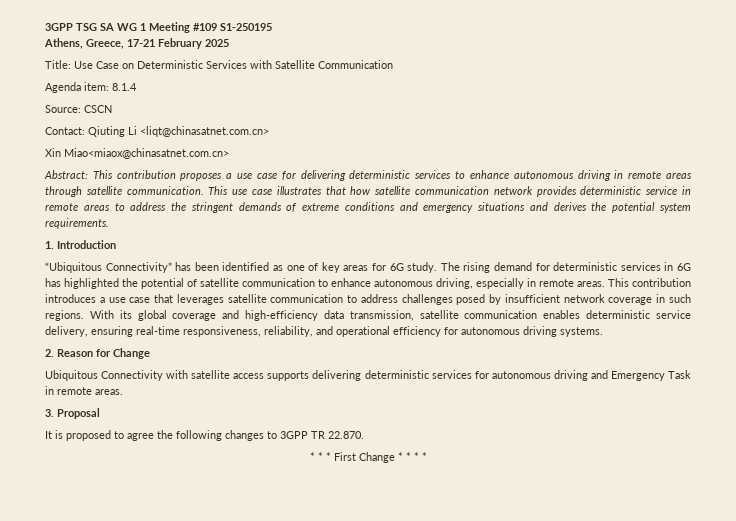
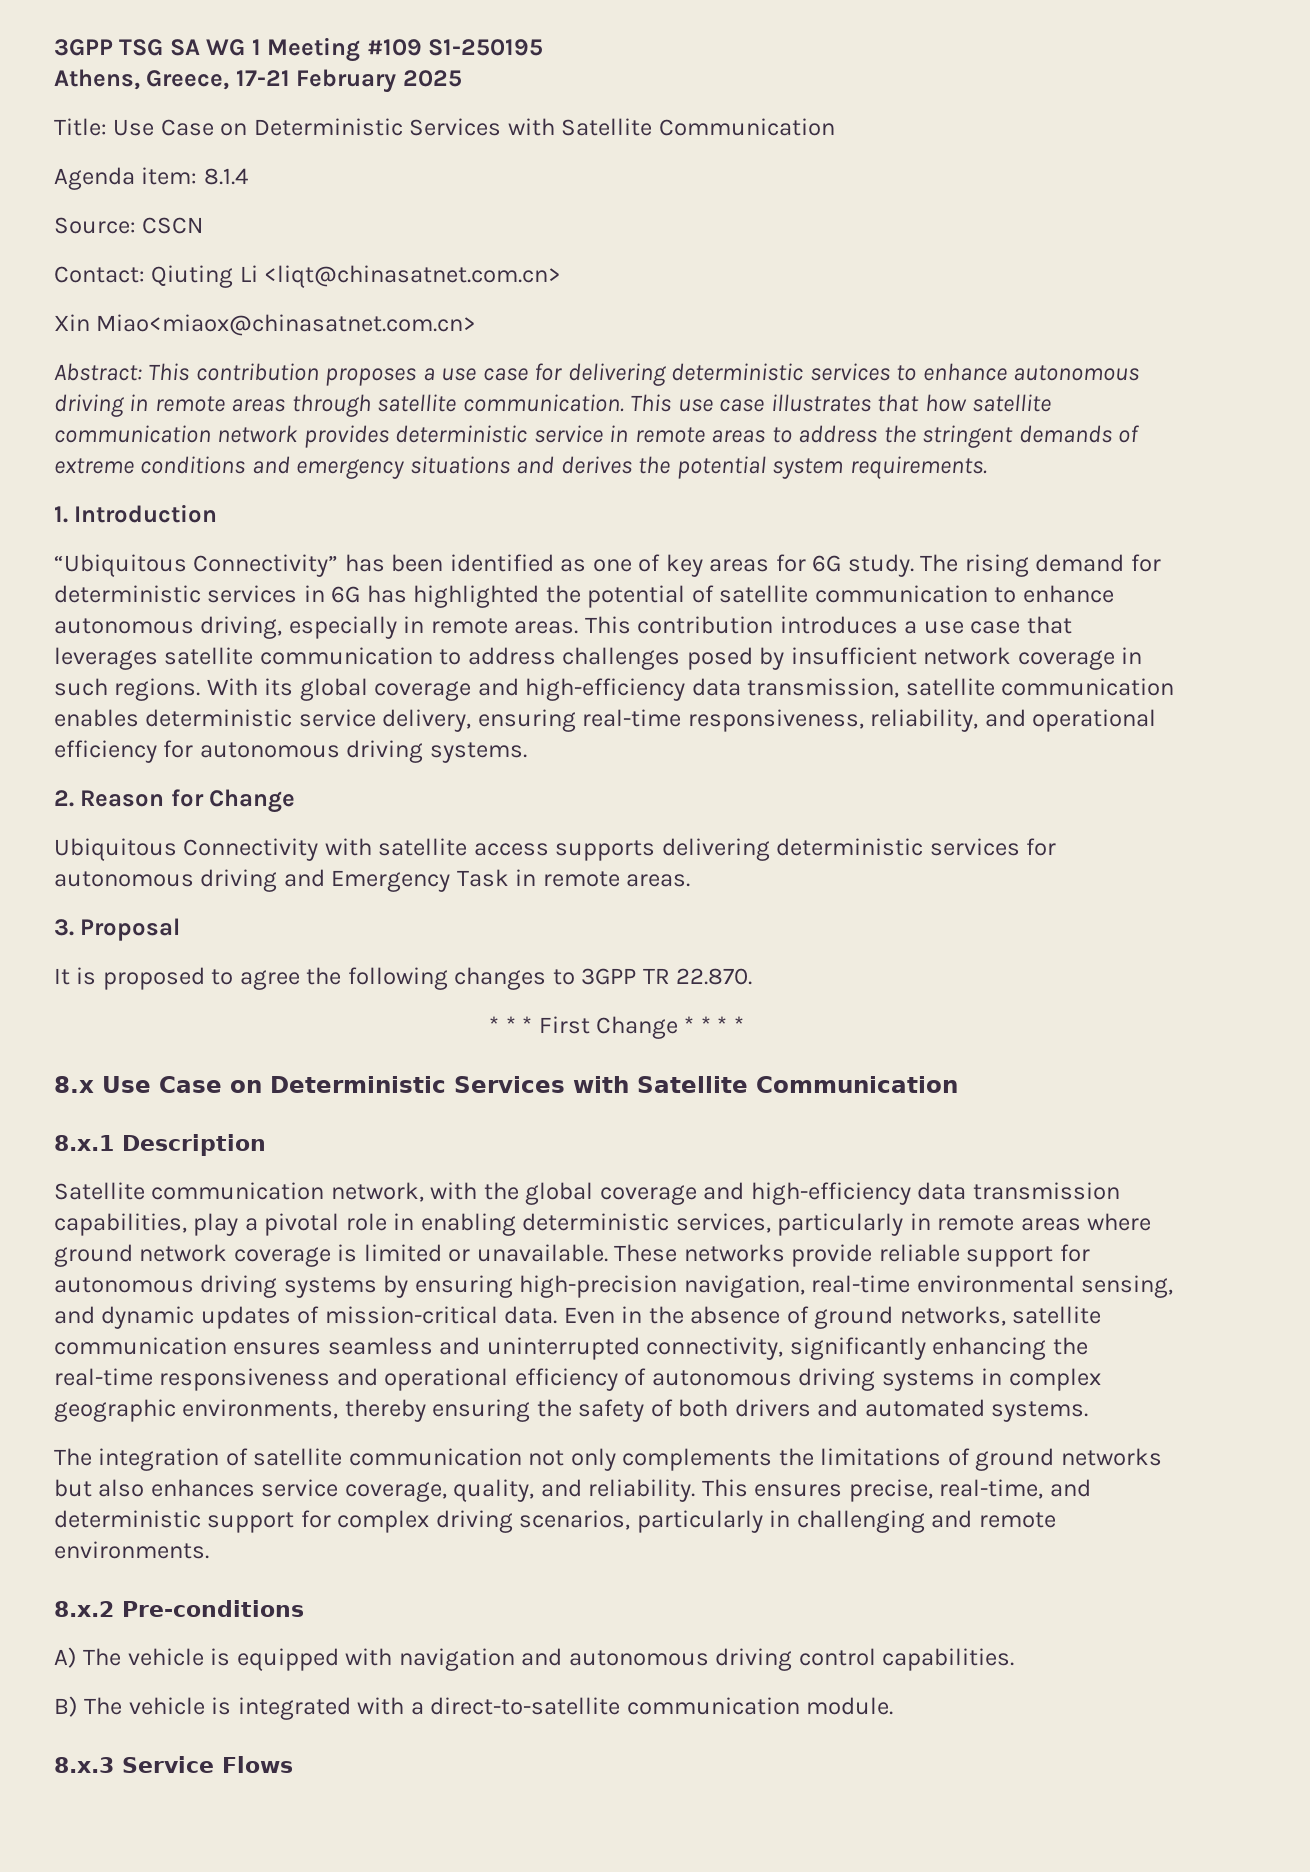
(427, 456) none -> [54,1076,958,1093] [54,1134,266,1156] [54,1182,1120,1205] [54,1213,1152,1236] [54,1244,1090,1267] [54,1275,1174,1298] [54,1306,1102,1329] [54,1337,1088,1360] [54,1368,1101,1391] [54,1399,1089,1422] [54,1448,1162,1471] [54,1479,1091,1502] [54,1510,1056,1533] [54,1541,209,1559] [54,1600,304,1617] [54,1647,1015,1671] [54,1696,894,1720] [54,1756,293,1773] // 8.x Use Case on Deterministic Services with Satellite Communication // 8.x.1 Description // Satellite communication network, with the global coverage and high-efficiency data transmission capabilities, play a pivotal role in enabling deterministic services, particularly in remote areas where ground network coverage is limited or unavailable. These networks provide reliable support for autonomous driving systems by ensuring high-precision navigation, real-time environmental sensing, and dynamic updates of mission-critical data. Even in the absence of ground networks, satellite communication ensures seamless and uninterrupted connectivity, significantly enhancing the real-time responsiveness and operational efficiency of autonomous driving systems in complex geographic environments, thereby ensuring the safety of both drivers and automated systems. // The integration of satellite communication not only complements the limitations of ground networks but also enhances service coverage, quality, and reliability. This ensures precise, real-time, and deterministic support for complex driving scenarios, particularly in challenging and remote environments. // 8.x.2 Pre-conditions // A) The vehicle is equipped with navigation and autonomous driving control capabilities. // B) The vehicle is integrated with a direct-to-satellite communication module. // 8.x.3 Service Flows

